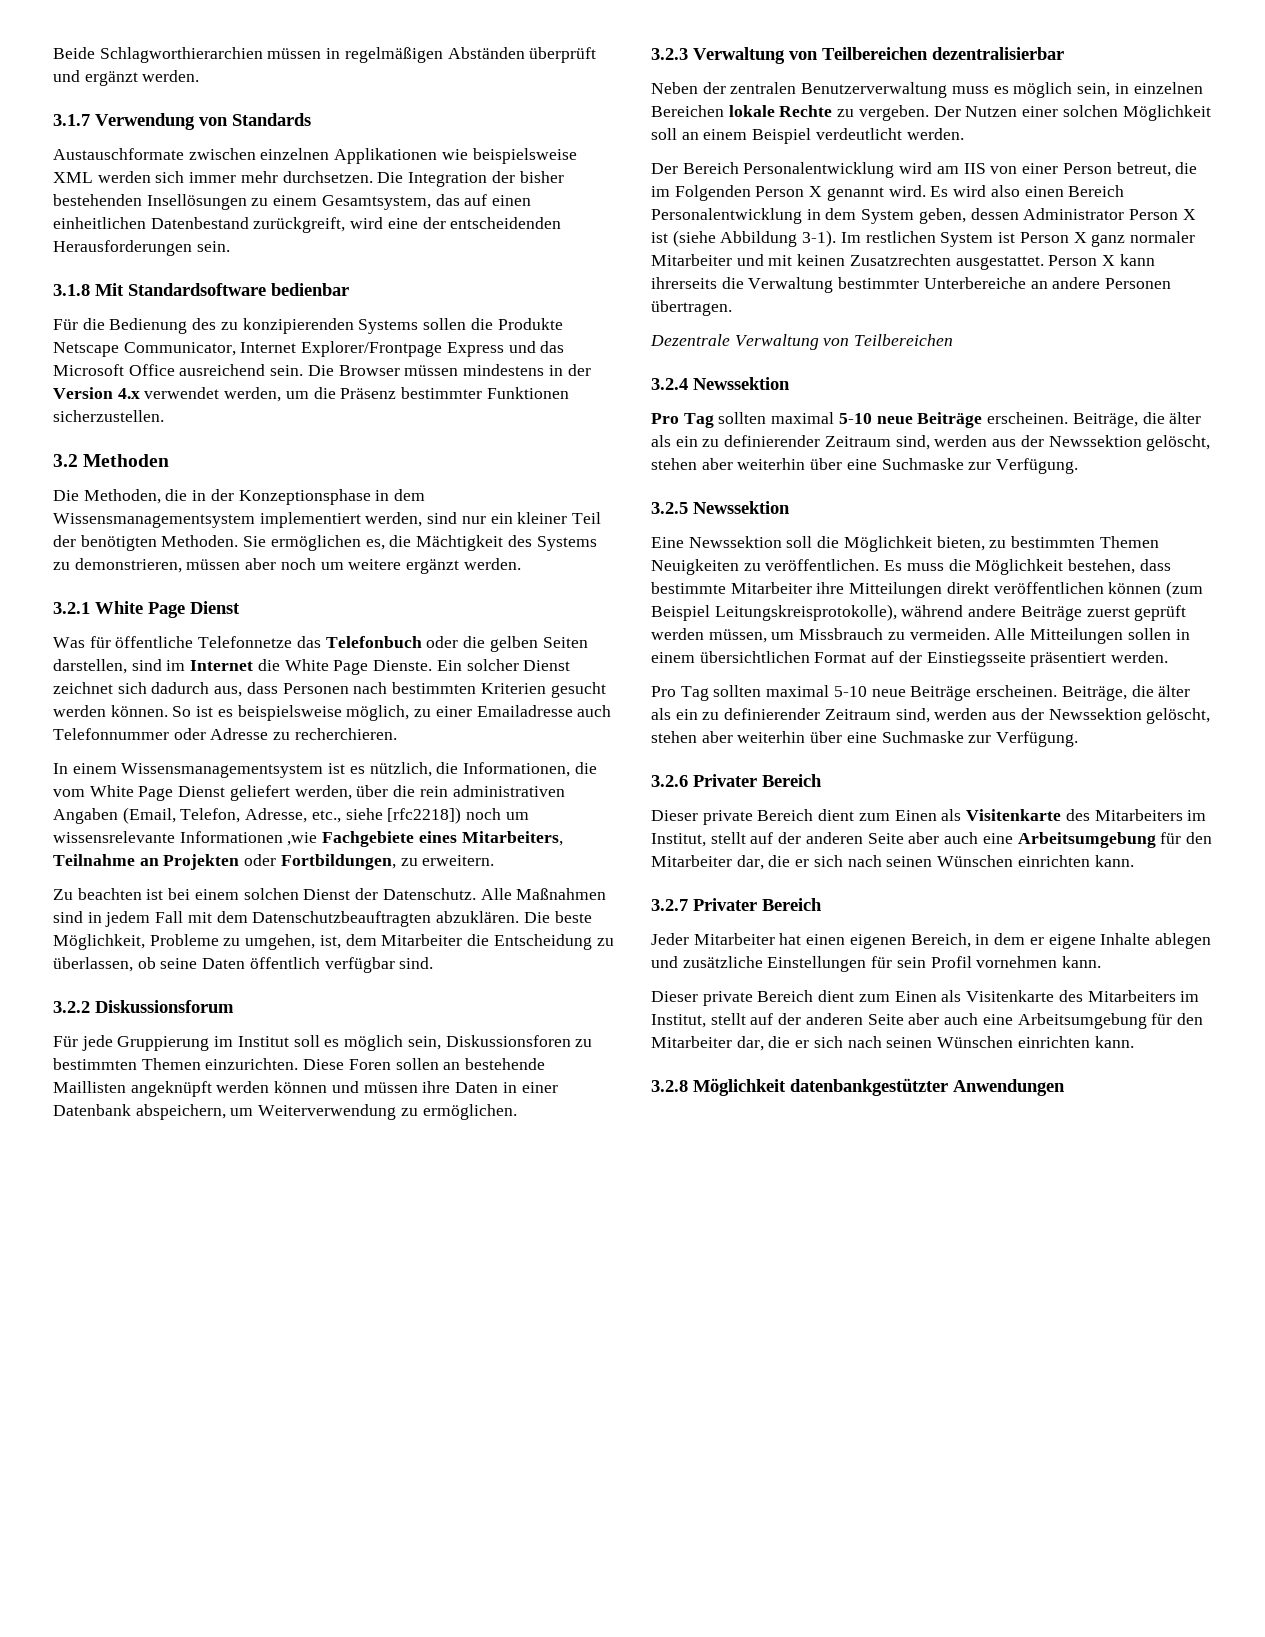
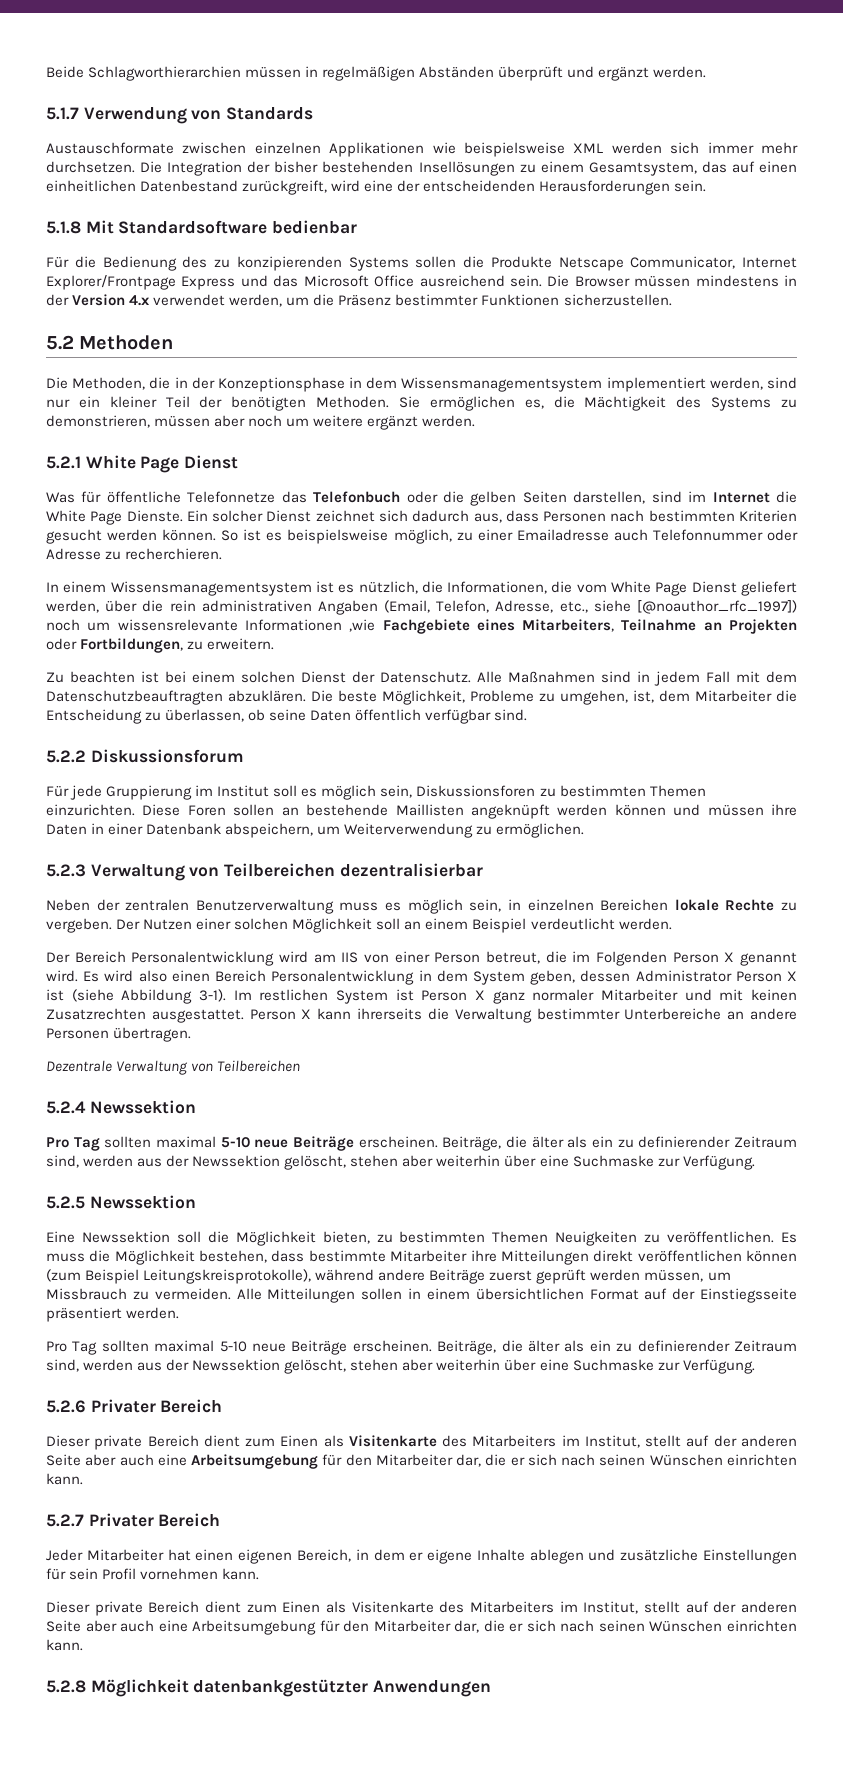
[53,114,90,126] 3.1.7 -> [46,107,79,120] 5.1.7
[53,284,90,296] 3.1.8 -> [46,221,81,234] 5.1.8
[53,454,78,467] 3.2 -> [46,335,74,350] 5.2
[53,602,90,614] 3.2.1 -> [46,456,81,469] 5.2.1
[387,807,462,824] [rfc2218]) -> [637,600,798,614] [@noauthor_rfc_1997])
[53,1001,90,1013] 3.2.2 -> [46,750,86,763] 5.2.2
[651,48,688,60] 3.2.3 -> [46,864,86,877] 5.2.3
[651,378,688,390] 3.2.4 -> [46,1101,86,1114] 5.2.4
[651,502,688,514] 3.2.5 -> [46,1196,85,1209] 5.2.5
[651,775,688,787] 3.2.6 -> [46,1400,86,1413] 5.2.6
[651,899,688,911] 3.2.7 -> [46,1514,84,1527] 5.2.7
[651,1080,688,1092] 3.2.8 -> [46,1680,86,1693] 5.2.8

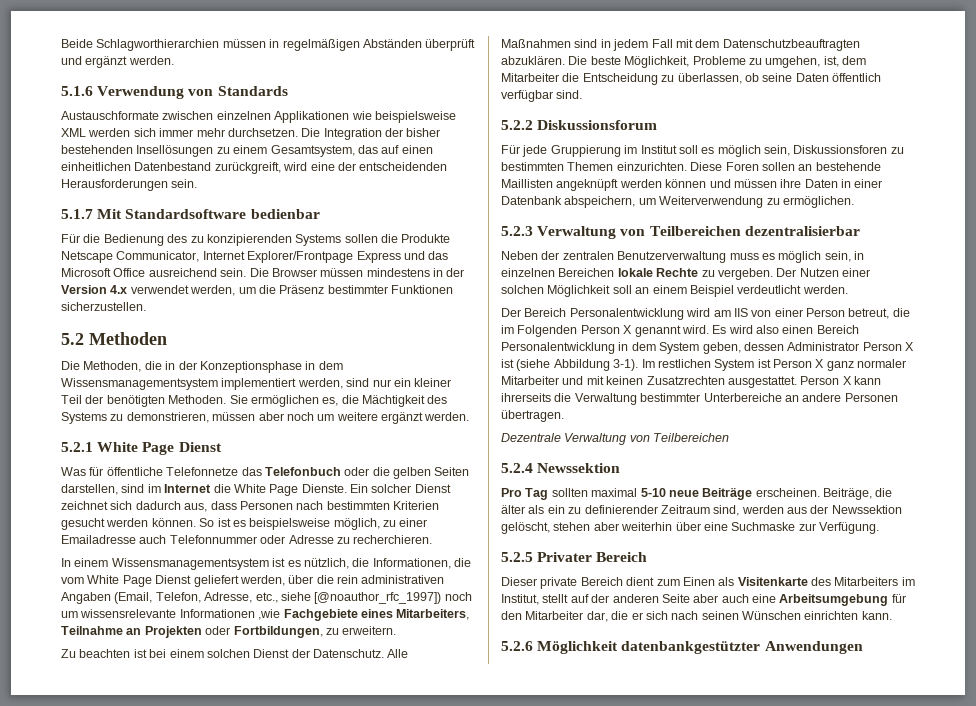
[46,107,79,120] 5.1.7 -> [61,86,93,96] 5.1.6
[46,221,81,234] 5.1.8 -> [61,209,93,219] 5.1.7
[89,1195,196,1209] [46,1231,797,1246] [46,1250,798,1265] [46,1269,731,1284] [46,1288,798,1303] [46,1307,180,1322] [46,1340,797,1355] [46,1359,755,1374] [46,1400,86,1413] Newssektion // Eine Newssektion soll die Möglichkeit bieten, zu bestimmten Themen Neuigkeiten zu veröffentlichen. Es muss die Möglichkeit bestehen, dass bestimmte Mitarbeiter ihre Mitteilungen direkt veröffentlichen können (zum Beispiel Leitungskreisprotokolle), während andere Beiträge zuerst geprüft werden müssen, um Missbrauch zu vermeiden. Alle Mitteilungen sollen in einem übersichtlichen Format auf der Einstiegsseite präsentiert werden. // Pro Tag sollten maximal 5-10 neue Beiträge erscheinen. Beiträge, die älter als ein zu definierender Zeitraum sind, werden aus der Newssektion gelöscht, stehen aber weiterhin über eine Suchmaske zur Verfügung. // 5.2.6 -> (533, 557) none
[46,1513,221,1527] [46,1549,798,1564] [46,1568,260,1580] [46,1601,797,1616] [46,1620,798,1635] [46,1639,83,1651] [46,1680,86,1693] 5.2.7 Privater Bereich // Jeder Mitarbeiter hat einen eigenen Bereich, in dem er eigene Inhalte ablegen und zusätzliche Einstellungen für sein Profil vornehmen kann. // Dieser private Bereich dient zum Einen als Visitenkarte des Mitarbeiters im Institut, stellt auf der anderen Seite aber auch eine Arbeitsumgebung für den Mitarbeiter dar, die er sich nach seinen Wünschen einrichten kann. // 5.2.8 -> [501,641,533,651] 5.2.6

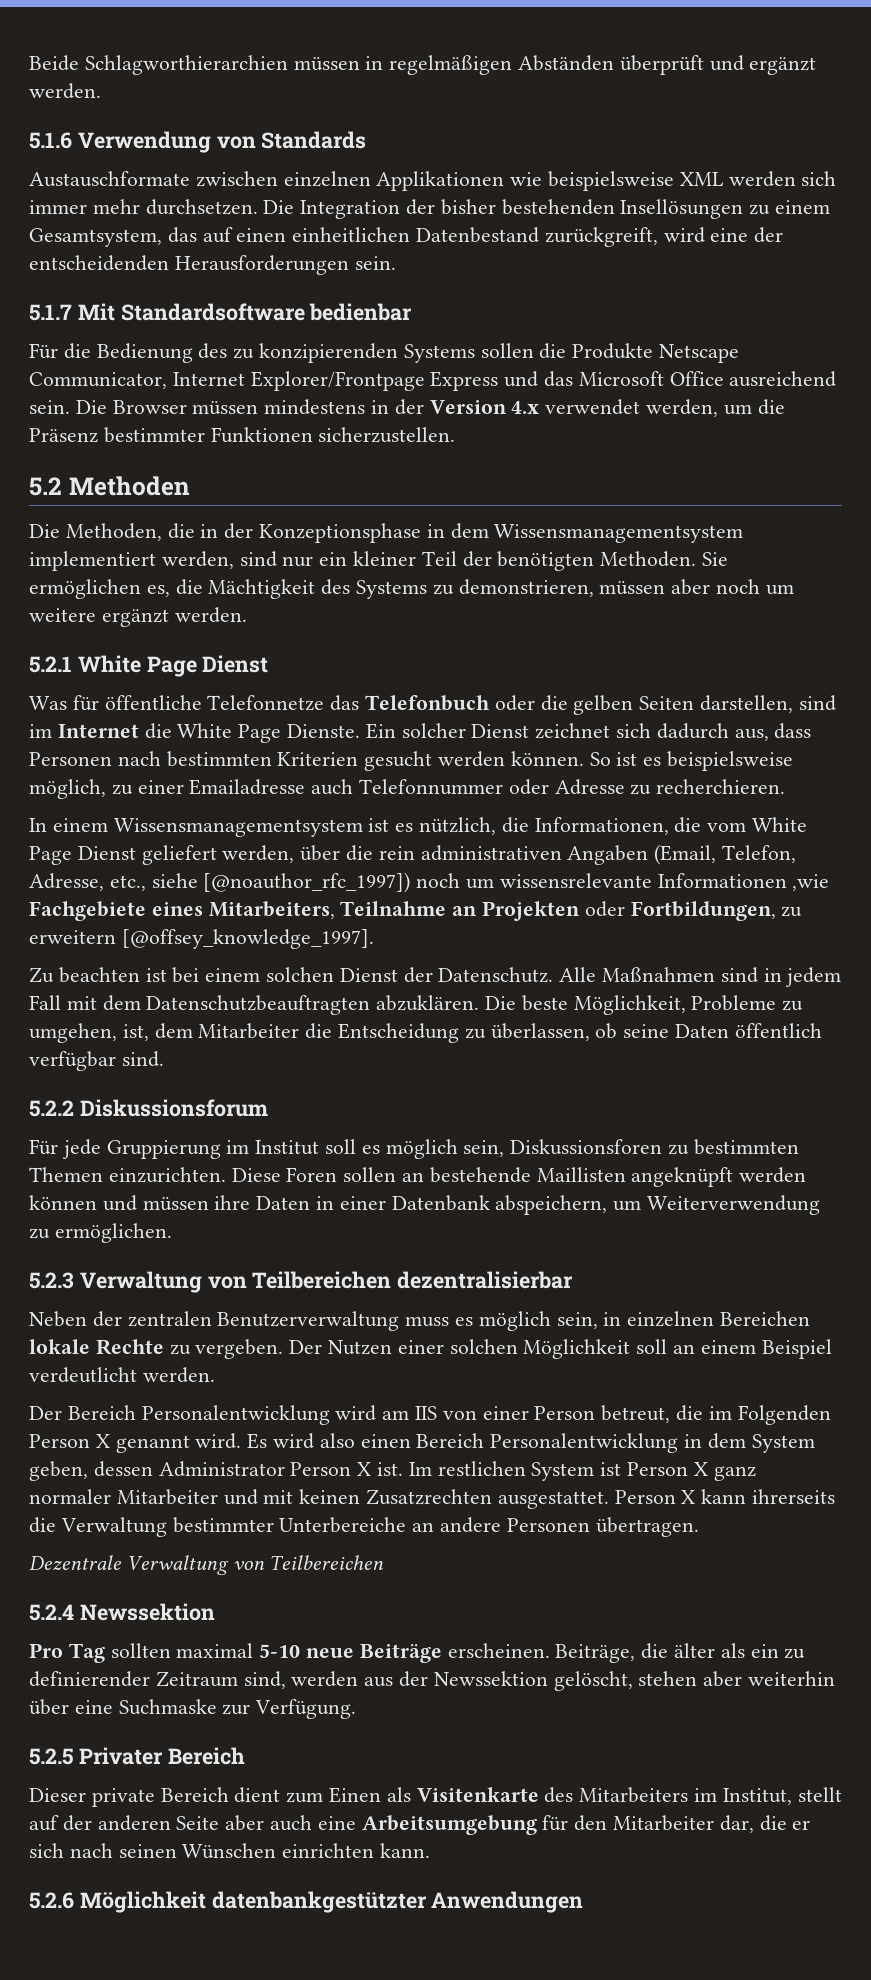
[342,626,397,635] erweitern. -> [29,929,374,949] erweitern [@offsey_knowledge_1997].
[501,359,639,371] ist (siehe Abbildung 3-1). -> [377,1462,404,1476] ist.

